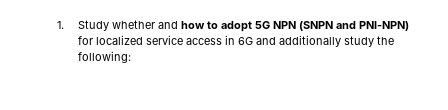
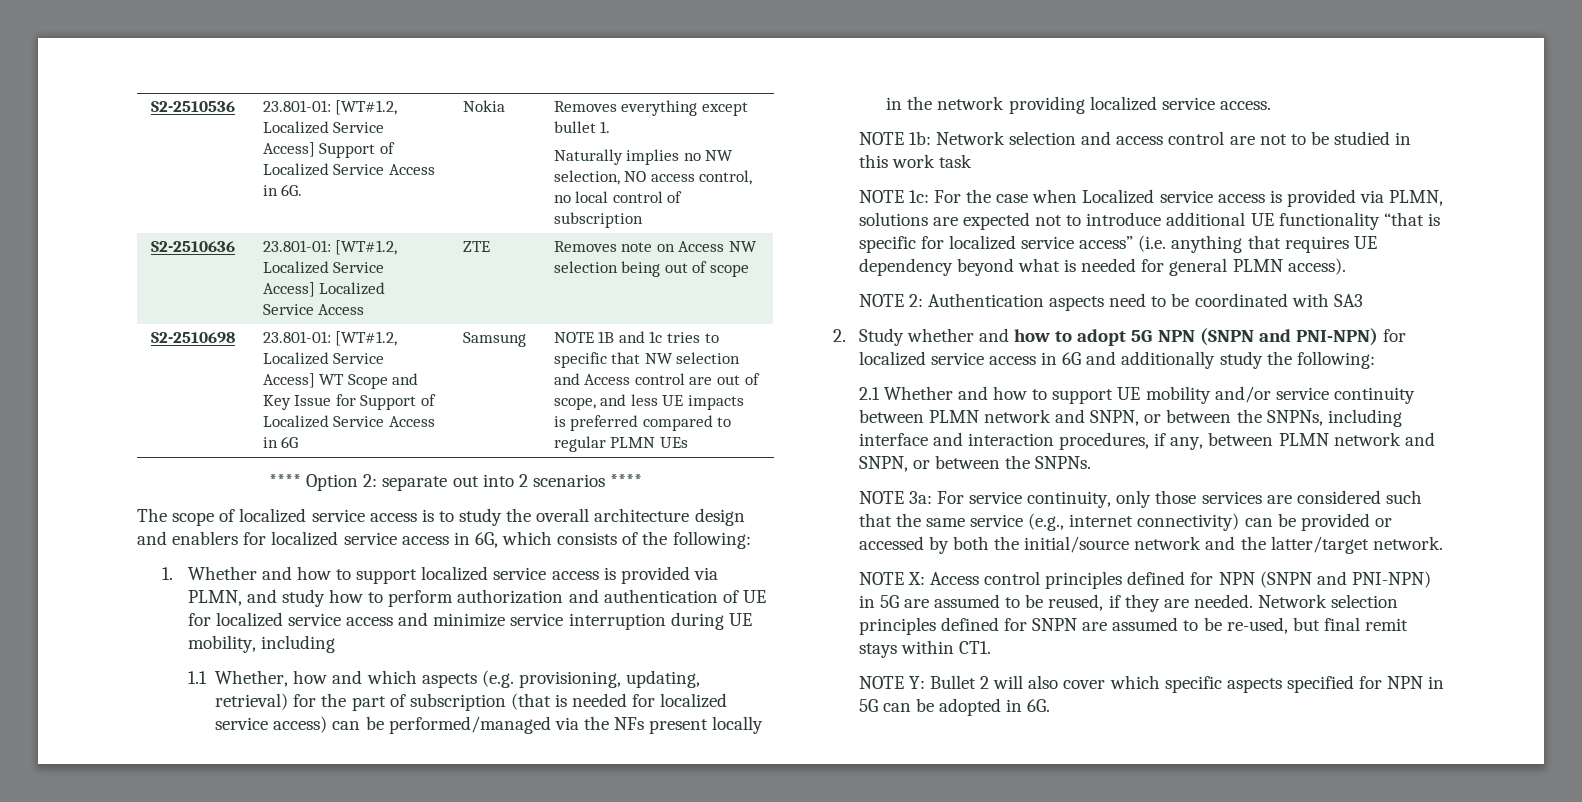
[57,21,65,29] 1. -> [150,101,235,112] [262,100,398,115] [262,121,385,134] [262,142,395,158] [262,163,435,176] [262,184,303,196] [462,100,505,112] [553,100,748,116] [553,121,611,133] [553,149,734,165] [553,170,753,185] [553,191,683,203] [553,212,643,228] [150,241,235,252] [262,240,398,255] [262,261,385,274] [262,282,386,297] [262,304,365,315] [462,241,490,252] [553,241,757,252] [553,261,749,277] [150,332,235,343] [262,331,398,346] [262,352,385,365] [262,373,419,389] [262,394,436,410] [262,415,435,428] [262,436,299,448] [462,332,526,347] [553,331,719,343] [553,352,741,368] [553,373,760,385] [553,394,744,410] [553,415,732,431] [553,436,688,452] [268,474,643,491] [137,508,745,526] [137,531,751,549] [162,566,718,584] [187,589,766,607] [187,612,752,630] [187,635,335,653] [187,670,701,688] [215,693,728,711] [215,716,764,734] [886,96,1271,114] [858,131,1412,145] [858,154,972,168] [858,189,1444,207] [858,212,1440,230] [858,235,1377,253] [858,258,1346,276] [858,293,1363,311] [833,329,847,342] S2-2510536 | 23.801-01: [WT#1.2, Localized Service Access] Support of Localized Service Access in 6G. | Nokia | Removes everything except bullet 1. // Naturally implies no NW selection, NO access control, no local control of subscription // S2-2510636 | 23.801-01: [WT#1.2, Localized Service Access] Localized Service Access | ZTE | Removes note on Access NW selection being out of scope // S2-2510698 | 23.801-01: [WT#1.2, Localized Service Access] WT Scope and Key Issue for Support of Localized Service Access in 6G | Samsung | NOTE 1B and 1c tries to specific that NW selection and Access control are out of scope, and less UE impacts is preferred compared to regular PLMN UEs // **** Option 2: separate out into 2 scenarios **** // The scope of localized service access is to study the overall architecture design and enablers for localized service access in 6G, which consists of the following: // 1. Whether and how to support localized service access is provided via PLMN, and study how to perform authorization and authentication of UE for localized service access and minimize service interruption during UE mobility, including // 1.1 Whether, how and which aspects (e.g. provisioning, updating, retrieval) for the part of subscription (that is needed for localized service access) can be performed/managed via the NFs present locally in the network providing localized service access. // NOTE 1b: Network selection and access control are not to be studied in this work task // NOTE 1c: For the case when Localized service access is provided via PLMN, solutions are expected not to introduce additional UE functionality “that is specific for localized service access” (i.e. anything that requires UE dependency beyond what is needed for general PLMN access). // NOTE 2: Authentication aspects need to be coordinated with SA3 // 2.
(132, 57) none -> [858,386,1415,404] [858,409,1402,427] [858,432,1435,450] [858,455,1092,472] [858,490,1422,508] [858,513,1392,531] [858,536,1443,554] [858,571,1431,589] [858,594,1399,612] [858,617,1409,635] [858,640,991,658] [858,675,1445,693] [858,698,1051,716] // 2.1 Whether and how to support UE mobility and/or service continuity between PLMN network and SNPN, or between the SNPNs, including interface and interaction procedures, if any, between PLMN network and SNPN, or between the SNPNs. // NOTE 3a: For service continuity, only those services are considered such that the same service (e.g., internet connectivity) can be provided or accessed by both the initial/source network and the latter/target network. // NOTE X: Access control principles defined for NPN (SNPN and PNI-NPN) in 5G are assumed to be reused, if they are needed. Network selection principles defined for SNPN are assumed to be re-used, but final remit stays within CT1. // NOTE Y: Bullet 2 will also cover which specific aspects specified for NPN in 5G can be adopted in 6G.

